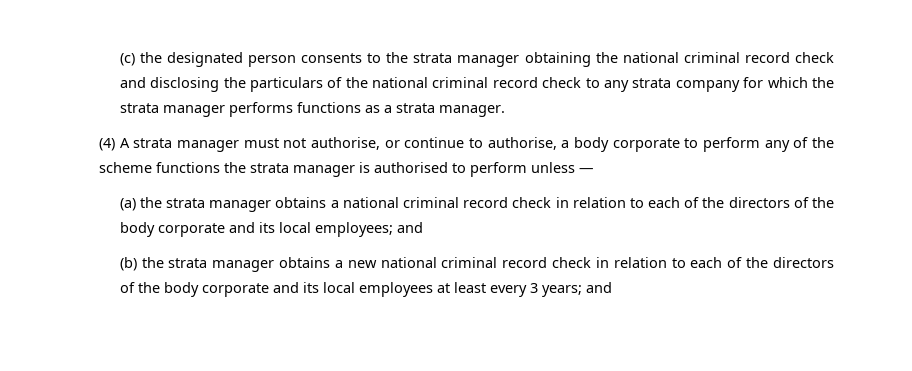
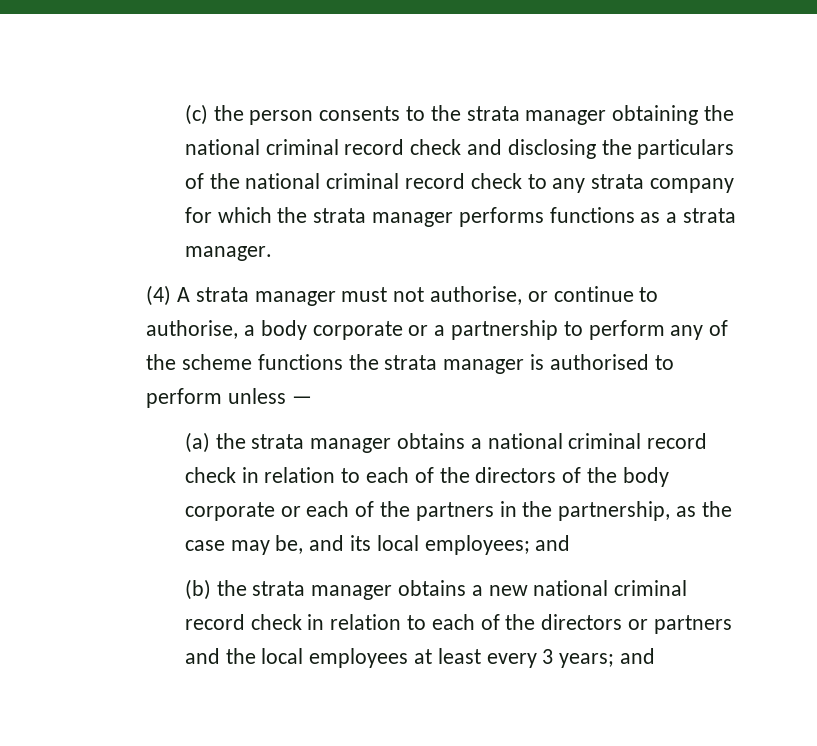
[166,52,243,67] designated -> (244, 113) none
(680, 145) none -> [408,320,559,340] or a partnership
(225, 230) none -> [280,501,732,521] [184,535,304,555] or each of the partners in the partnership, as the case may be,
[119,282,319,297] of the body corporate and its -> [628,615,732,634] [184,648,256,664] or partners and the

